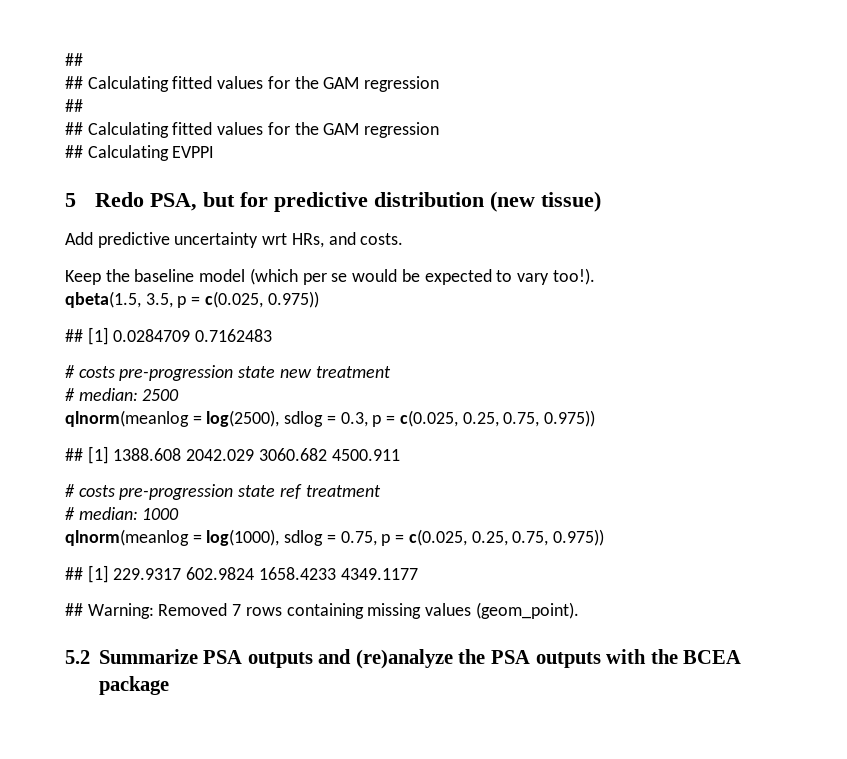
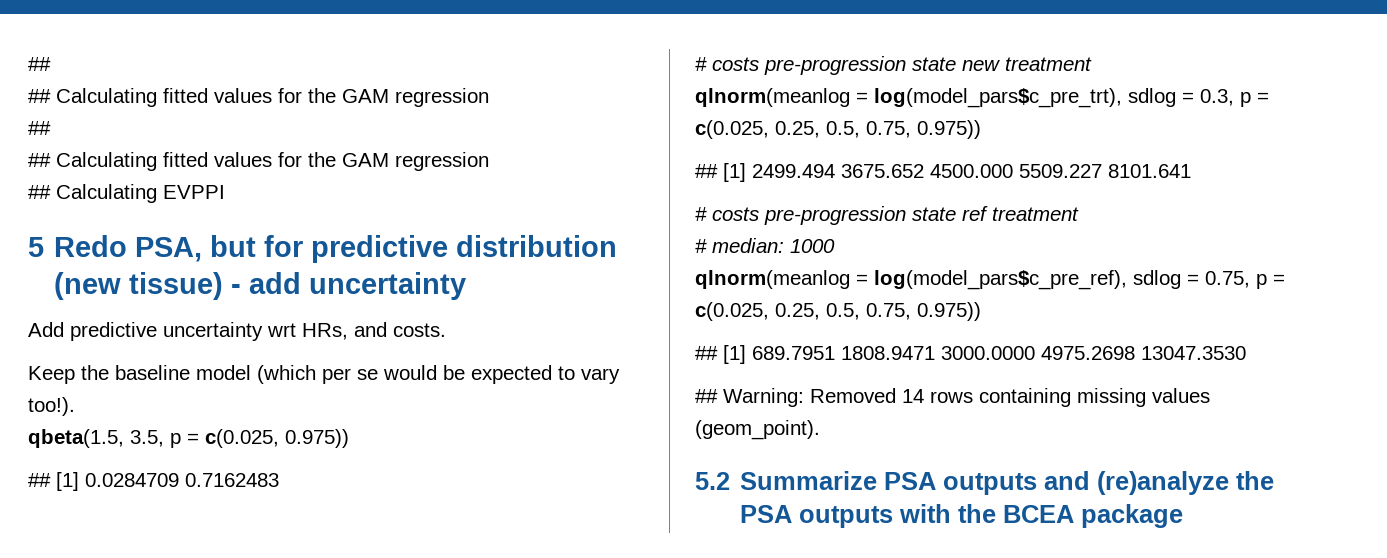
(602, 201) none -> [231,272,467,300] - add uncertainty
[65,388,180,401] [65,410,280,427] // # median: 2500 // qlnorm(meanlog = log(2500), -> [695,88,1122,108] // qlnorm(meanlog = log(model_pars$c_pre_trt),
[503,410,595,427] [65,446,400,464] 0.75, 0.975)) // ## [1] 1388.608 2042.029 3060.682 4500.911 -> [826,120,981,139] [695,163,1191,182] 0.5, 0.75, 0.975)) // ## [1] 2499.494 3675.652 4500.000 5509.227 8101.641
[206,529,280,546] log(1000), -> [874,270,1127,290] log(model_pars$c_pre_ref),
[512,529,604,546] [65,565,418,583] 0.75, 0.975)) // ## [1] 229.9317 602.9824 1658.4233 4349.1177 -> [826,302,981,321] [695,345,1246,364] 0.5, 0.75, 0.975)) // ## [1] 689.7951 1808.9471 3000.0000 4975.2698 13047.3530
[232,604,242,616] 7 -> [902,389,924,403] 14

